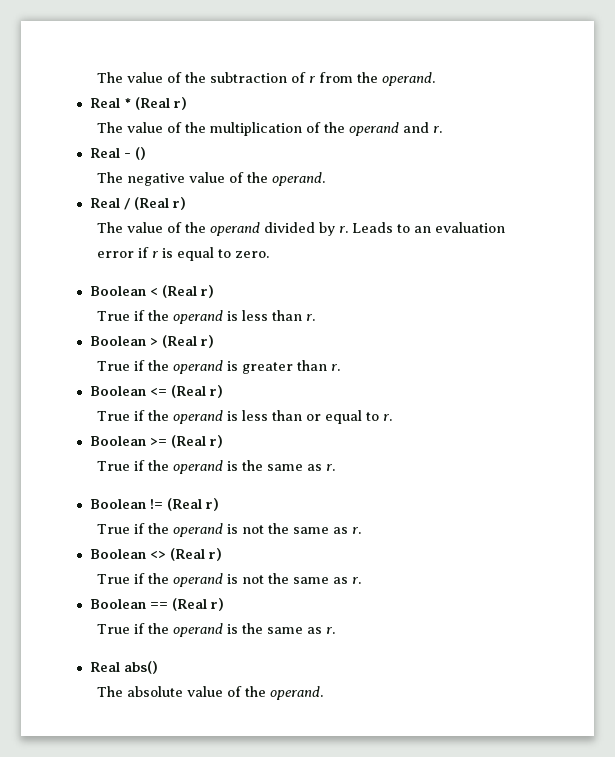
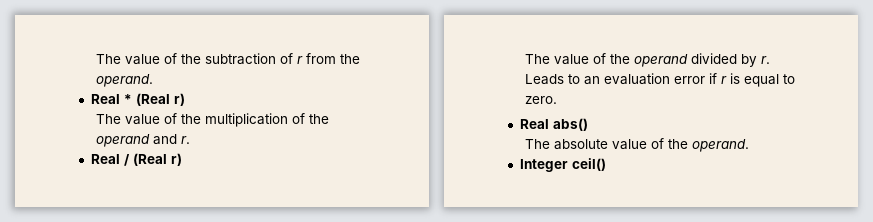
[90,147,147,160] [97,172,326,186] // Real - () // The negative value of the operand. -> (190, 140) none
[90,285,215,298] [97,310,316,324] [90,335,215,348] [97,360,341,374] [90,385,224,398] [97,410,393,424] [90,435,224,448] [97,460,336,474] [90,498,220,511] [97,523,362,537] [90,548,223,561] [97,573,362,587] [90,598,225,611] [97,623,336,637] // Boolean < (Real r) // True if the operand is less than r. // Boolean > (Real r) // True if the operand is greater than r. // Boolean <= (Real r) // True if the operand is less than or equal to r. // Boolean >= (Real r) // True if the operand is the same as r. // Boolean != (Real r) // True if the operand is not the same as r. // Boolean <> (Real r) // True if the operand is not the same as r. // Boolean == (Real r) // True if the operand is the same as r. -> (557, 100) none
(324, 693) none -> [520,158,607,172] // Integer ceil()

